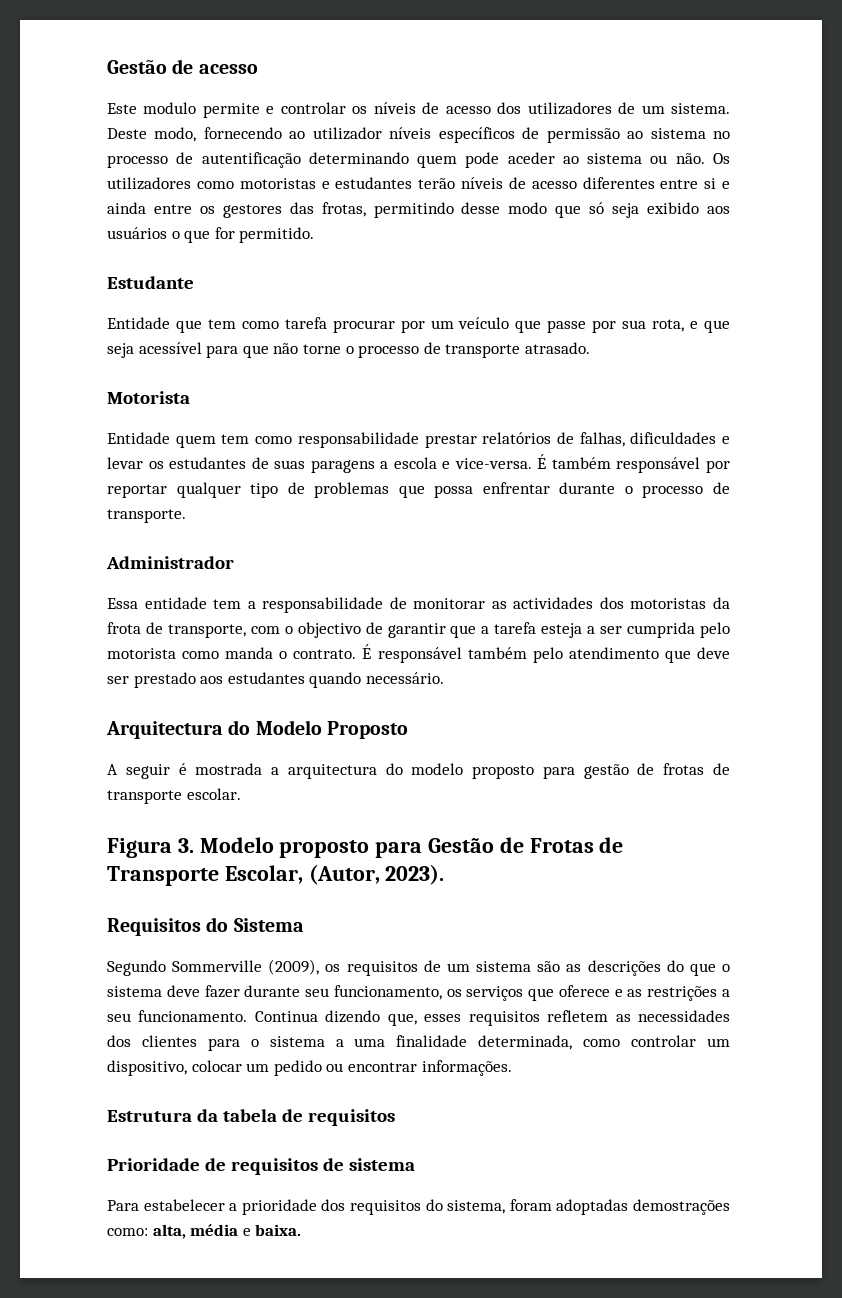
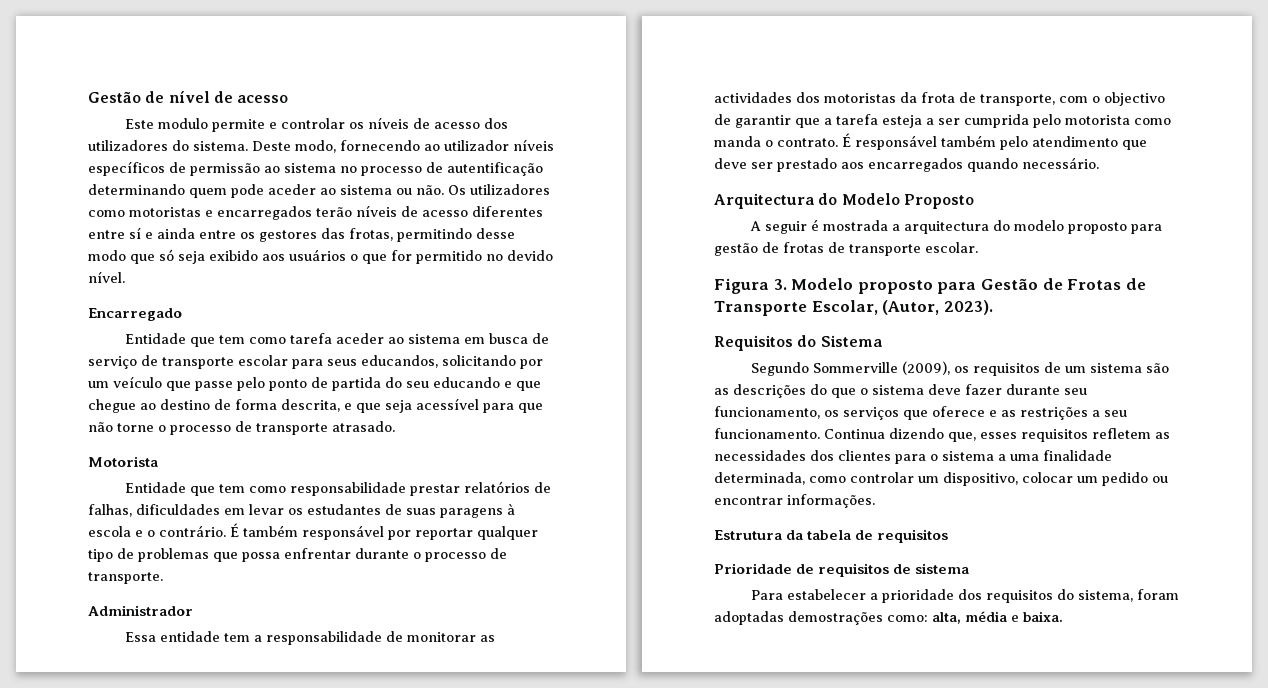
[107,59,194,74] Gestão de -> [88,91,233,103] Gestão de nível de
[618,102,665,114] de um -> [172,140,189,151] do
[335,177,413,189] estudantes -> [217,206,312,220] encarregados
[704,178,717,189] si -> [129,227,141,239] sí
[239,227,315,243] [107,276,194,289] permitido. // Estudante -> [416,250,553,264] [88,271,125,283] [88,308,182,321] permitido no devido nível. // Encarregado
[332,320,395,333] procurar -> [336,333,550,344] [88,355,516,369] aceder ao sistema em busca de serviço de transporte escolar para seus educandos, solicitando
[592,319,685,333] por sua rota, -> [237,377,541,391] [88,399,340,413] pelo ponto de partida do seu educando e que chegue ao destino de forma descrita,
[175,435,216,448] quem -> [190,486,216,496] que
[722,436,730,444] e -> [224,508,245,515] em
[380,461,389,469] a -> [507,503,515,515] à
[454,458,532,469] vice-versa. -> [147,525,226,537] o contrário.
[227,672,305,684] estudantes -> [868,158,963,172] encarregados

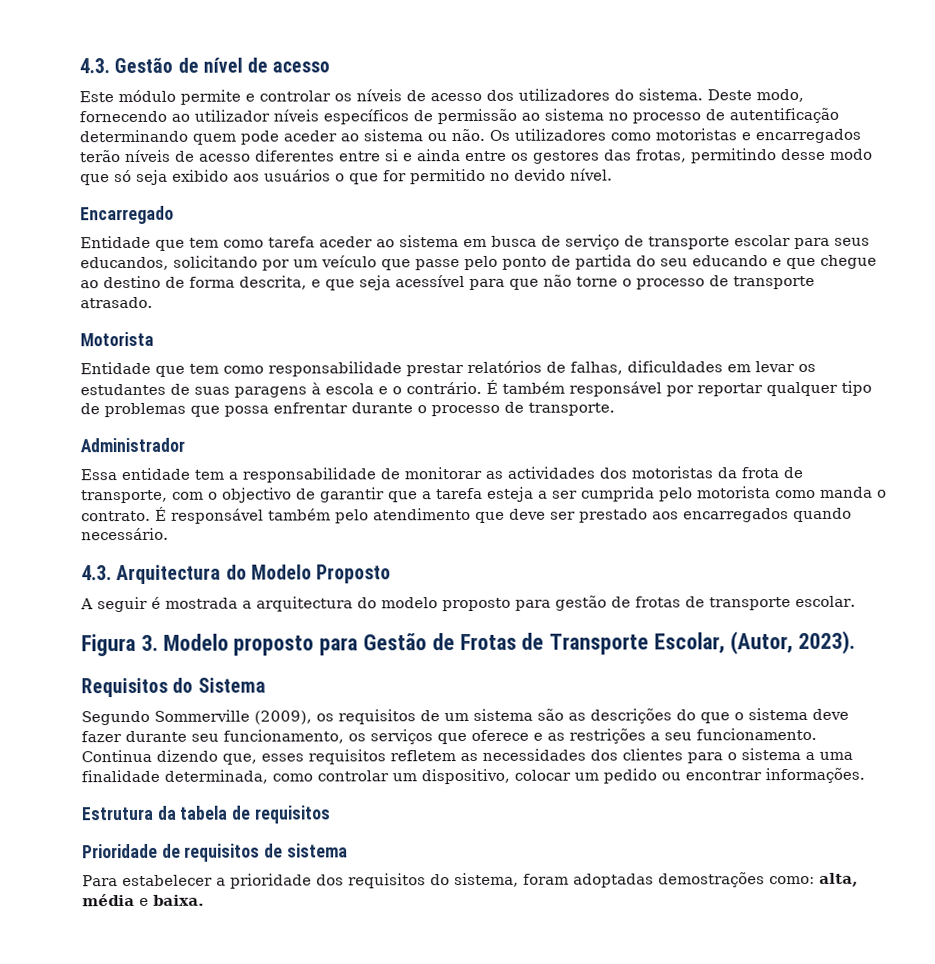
(88, 97) none -> [79,58,110,74] 4.3.
[158,118,209,129] modulo -> [118,89,176,103] módulo
[129,227,141,239] sí -> [385,149,399,162] si
(1099, 163) none -> [81,565,112,581] 4.3.

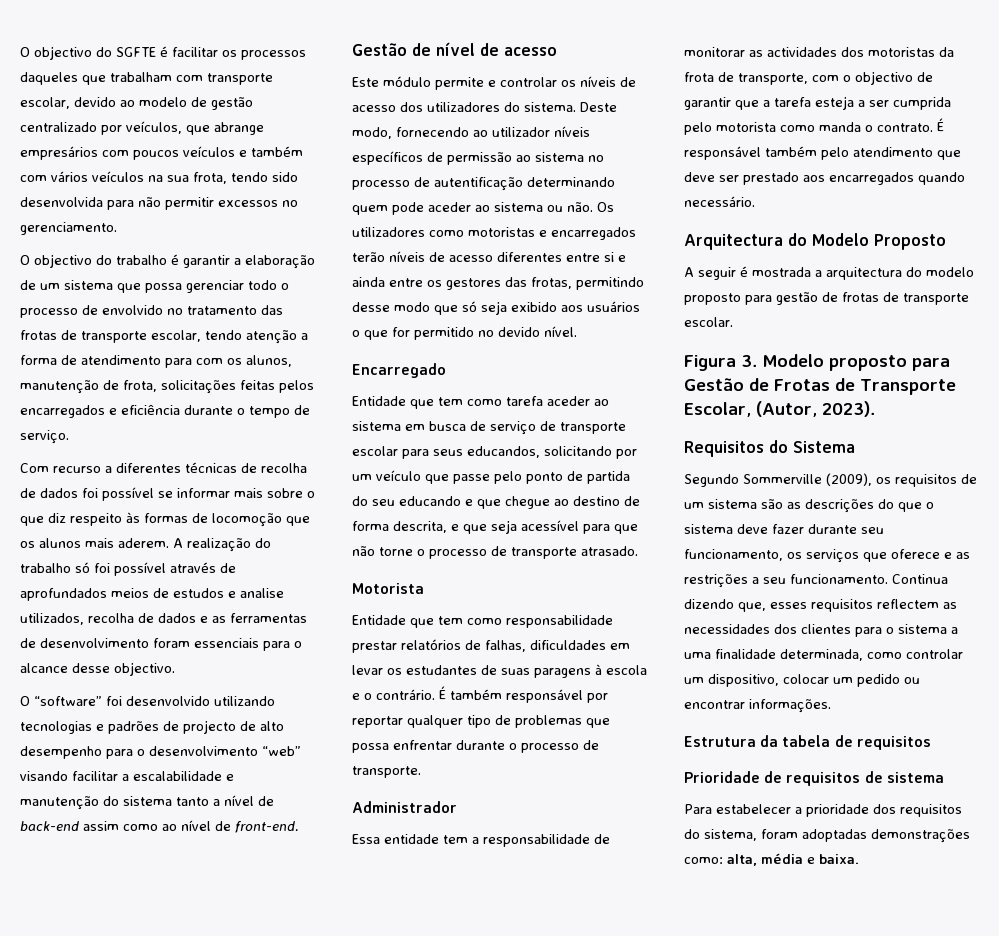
[79,58,110,74] 4.3. -> [20,46,306,60] [20,72,273,85] [20,97,253,110] [20,121,264,135] [20,146,303,160] [20,171,298,184] [20,197,298,210] [20,222,117,235] [20,254,315,269] [20,280,289,293] [20,305,283,318] [20,330,308,344] [20,355,292,368] [20,380,314,394] [20,404,310,418] [20,430,69,444] [20,462,307,473] [20,487,315,501] [20,512,310,527] [20,538,271,552] [20,562,236,576] [20,588,284,601] [20,613,307,625] [20,638,302,651] [20,662,175,676] [20,696,275,706] [20,720,284,734] [20,746,301,759] [20,771,234,781] [20,795,274,810] [20,820,299,833] O objectivo do SGFTE é facilitar os processos daqueles que trabalham com transporte escolar, devido ao modelo de gestão centralizado por veículos, que abrange empresários com poucos veículos e também com vários veículos na sua frota, tendo sido desenvolvida para não permitir excessos no gerenciamento. // O objectivo do trabalho é garantir a elaboração de um sistema que possa gerenciar todo o processo de envolvido no tratamento das frotas de transporte escolar, tendo atenção a forma de atendimento para com os alunos, manutenção de frota, solicitações feitas pelos encarregados e eficiência durante o tempo de serviço. // Com recurso a diferentes técnicas de recolha de dados foi possível se informar mais sobre o que diz respeito às formas de locomoção que os alunos mais aderem. A realização do trabalho só foi possível através de aprofundados meios de estudos e analise utilizados, recolha de dados e as ferramentas de desenvolvimento foram essenciais para o alcance desse objectivo. // O “software” foi desenvolvido utilizando tecnologias e padrões de projecto de alto desempenho para o desenvolvimento “web” visando facilitar a escalabilidade e manutenção do sistema tanto a nível de back-end assim como ao nível de front-end. //
[81,565,112,581] 4.3. -> (755, 201) none
[390,750,456,762] refletem -> [877,599,939,609] reflectem
[658,872,765,888] demostrações -> [871,829,970,843] demonstrações

